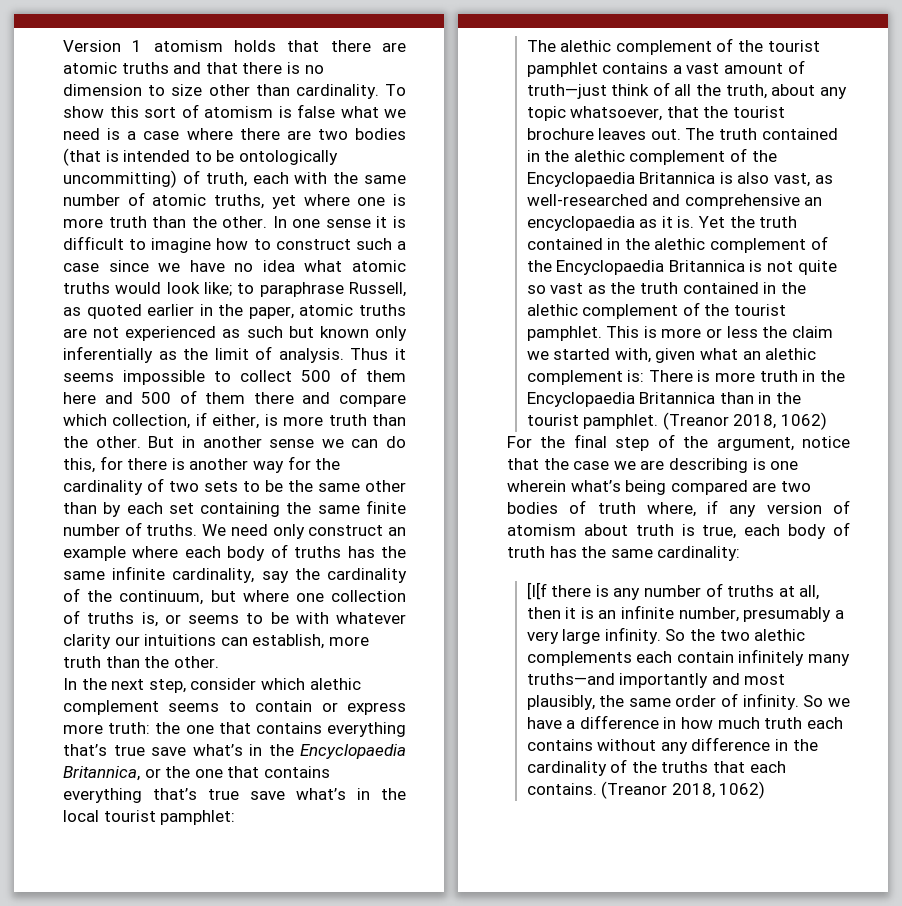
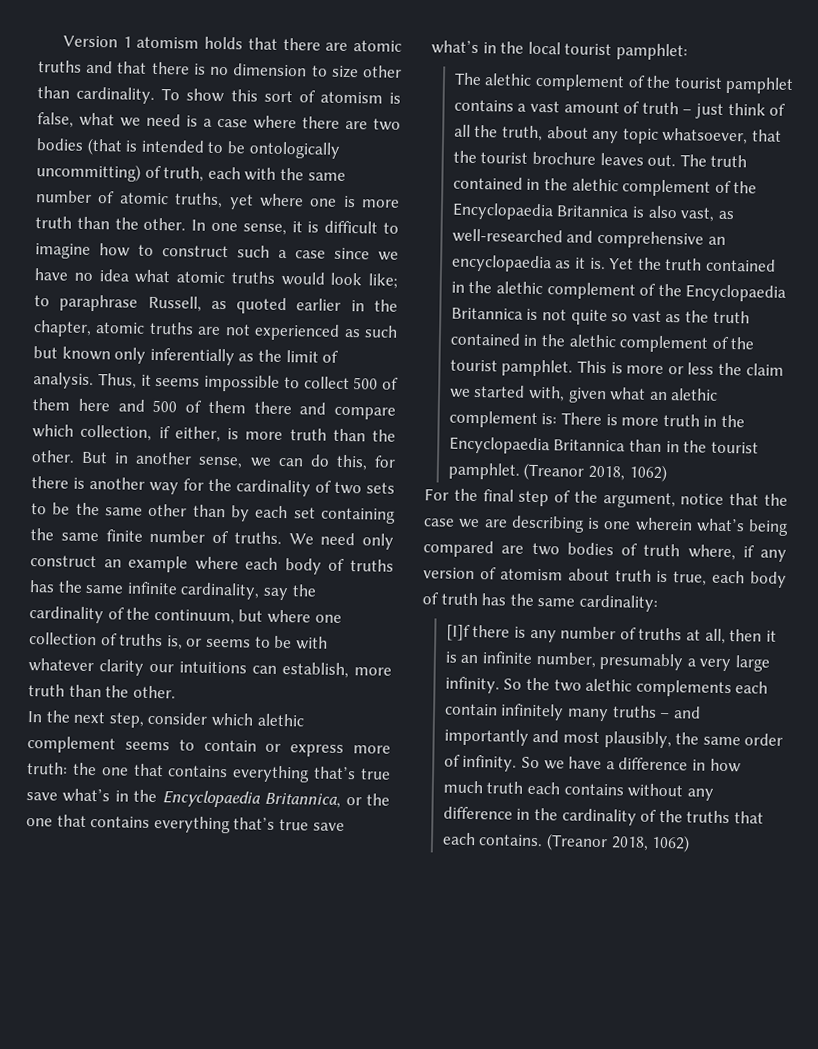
[297,104,335,118] false -> [37,112,74,128] false,
[325,219,371,228] sense -> [242,223,287,236] sense,
[248,306,294,319] paper, -> [33,320,92,337] chapter,
[350,348,389,360] Thus -> [97,373,137,389] Thus,
[269,439,315,448] sense -> [198,456,244,469] sense,
[526,84,607,99] truth—just -> [641,101,724,119] truth – just
[526,582,547,600] [I[f -> [445,624,471,641] [I]f
[526,673,615,685] truths—and -> [611,705,701,719] truths – and

